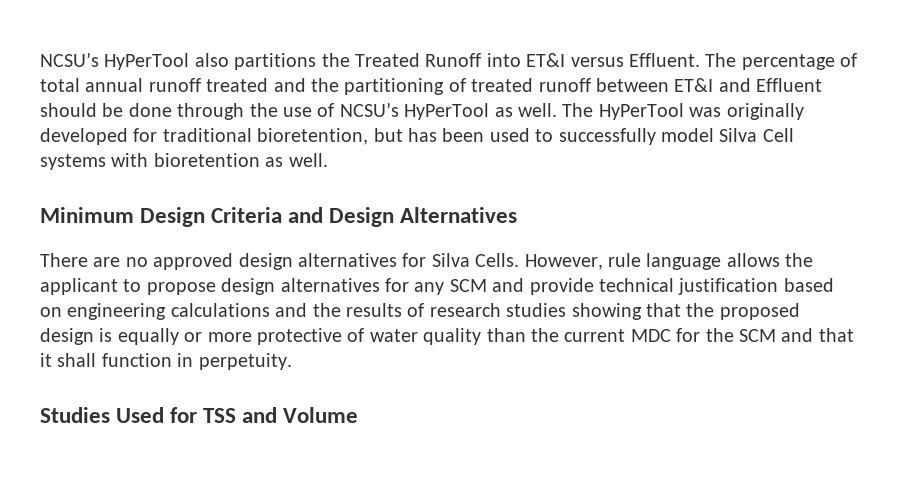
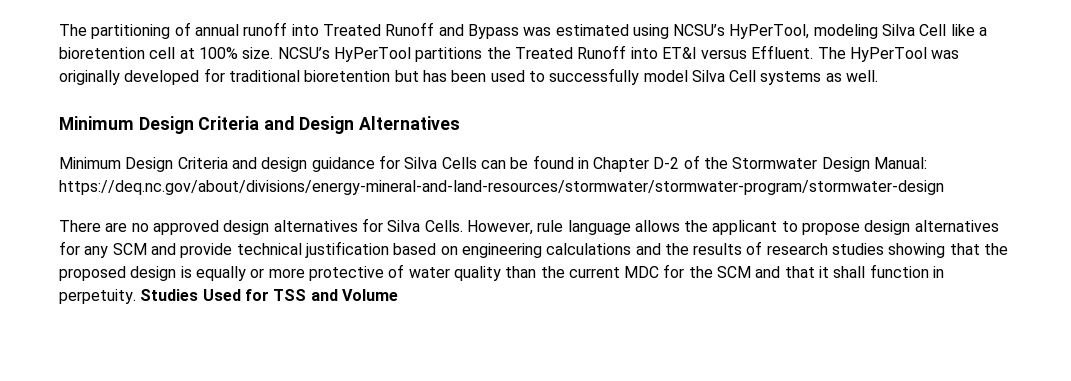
[40,52,229,70] NCSU’s HyPerTool also -> [59,22,988,39] [59,47,411,62] The partitioning of annual runoff into Treated Runoff and Bypass was estimated using NCSU’s HyPerTool, modeling Silva Cell like a bioretention cell at 100% size. NCSU’s HyPerTool
[741,53,858,70] [40,78,823,95] [40,102,594,120] percentage of total annual runoff treated and the partitioning of treated runoff between ET&I and Effluent should be done through the use of NCSU’s HyPerTool as well. The -> (846, 53) none
[257,128,369,145] bioretention, -> [304,70,391,82] bioretention
[111,153,260,167] with bioretention -> (822, 78) none
(518, 215) none -> [59,155,928,172] [59,180,944,195] // Minimum Design Criteria and design guidance for Silva Cells can be found in Chapter D-2 of the Stormwater Design Manual: https://deq.nc.gov/about/divisions/energy-mineral-and-land-resources/stormwater/stormwater-program/stormwater-design
(292, 361) // -> (136, 296) none

